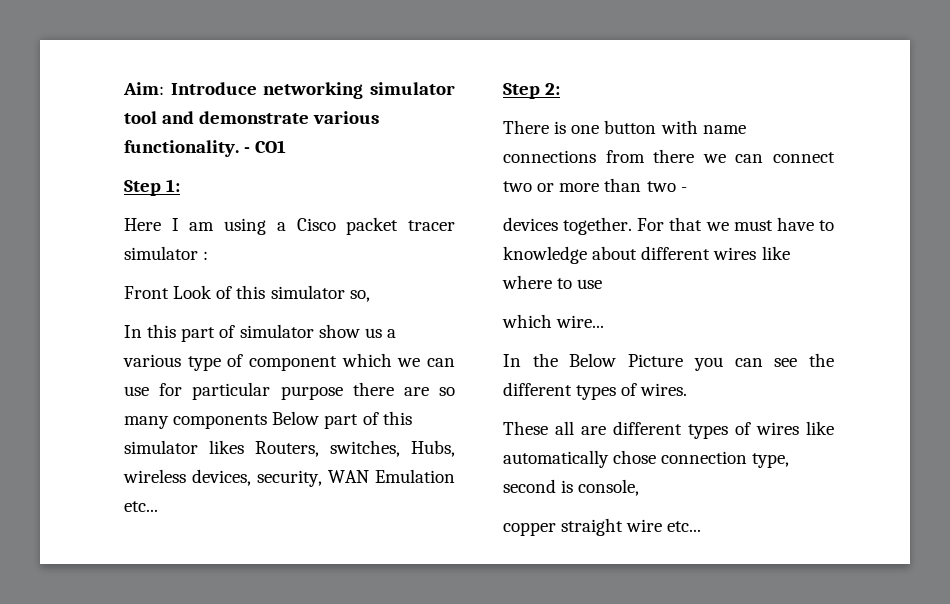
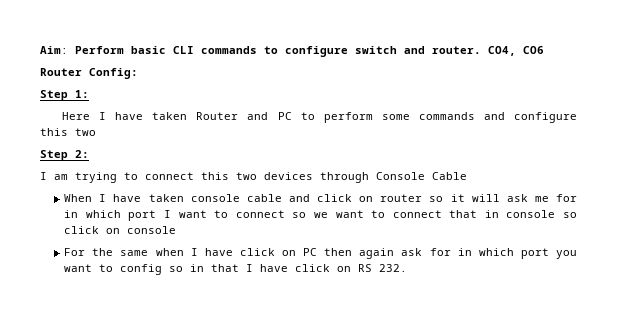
[170,82,456,99] [124,111,380,124] [124,140,287,157] [124,179,181,196] [124,217,455,235] [124,246,209,260] [124,285,370,302] [124,324,396,342] [123,353,455,371] [124,382,456,400] [124,411,412,429] [124,440,455,457] [123,469,455,487] [124,501,158,512] [503,83,561,99] [503,120,746,134] [503,149,835,163] [503,178,687,192] [503,217,834,235] [503,246,790,264] [502,275,603,289] [502,314,605,328] [503,353,834,371] [503,382,688,400] [503,421,834,439] [503,450,790,468] [503,479,640,496] [503,518,702,536] Introduce networking simulator tool and demonstrate various functionality. - CO1 // Step 1: // Here I am using a Cisco packet tracer simulator : // Front Look of this simulator so, // In this part of simulator show us a various type of component which we can use for particular purpose there are so many components Below part of this simulator likes Routers, switches, Hubs, wireless devices, security, WAN Emulation etc... // Step 2: // There is one button with name connections from there we can connect two or more than two - // devices together. For that we must have to knowledge about different wires like where to use // which wire... // In the Below Picture you can see the different types of wires. // These all are different types of wires like automatically chose connection type, second is console, // copper straight wire etc... -> [75,46,544,57] [40,68,138,79] [40,90,89,101] [61,112,577,123] [40,128,96,136] [40,150,89,161] [40,172,467,183] [64,194,577,202] [64,210,578,221] [64,226,177,234] [64,248,578,259] [64,264,408,275] Perform basic CLI commands to configure switch and router. CO4, CO6 // Router Config: // Step 1: // Here I have taken Router and PC to perform some commands and configure this two // Step 2: // I am trying to connect this two devices through Console Cable // When I have taken console cable and click on router so it will ask me for in which port I want to connect so we want to connect that in console so click on console // For the same when I have click on PC then again ask for in which port you want to config so in that I have click on RS 232.

